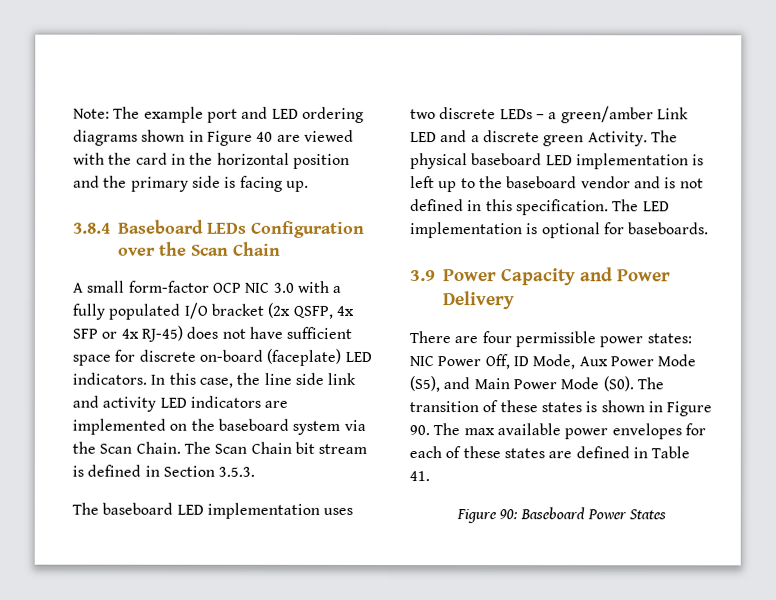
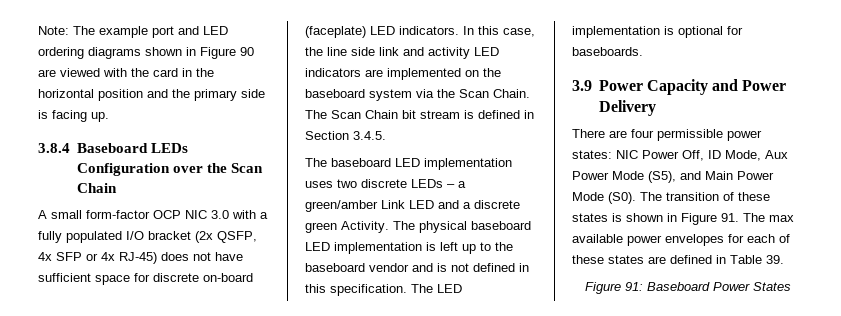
[256,131,274,142] 40 -> [240,47,254,56] 90
[218,466,256,477] 3.5.3. -> [353,131,386,140] 3.4.5.
[409,425,430,436] 90. -> [721,213,739,222] 91.
[409,471,430,482] [455,509,519,524] 41. // Figure 90: -> [766,255,784,264] [584,282,643,294] 39. // Figure 91:

